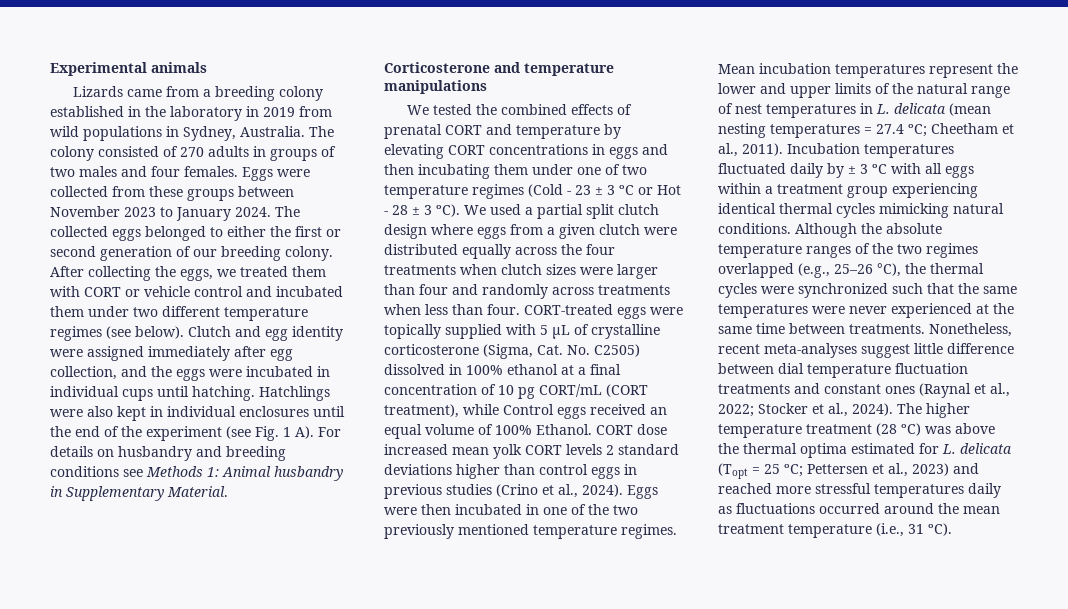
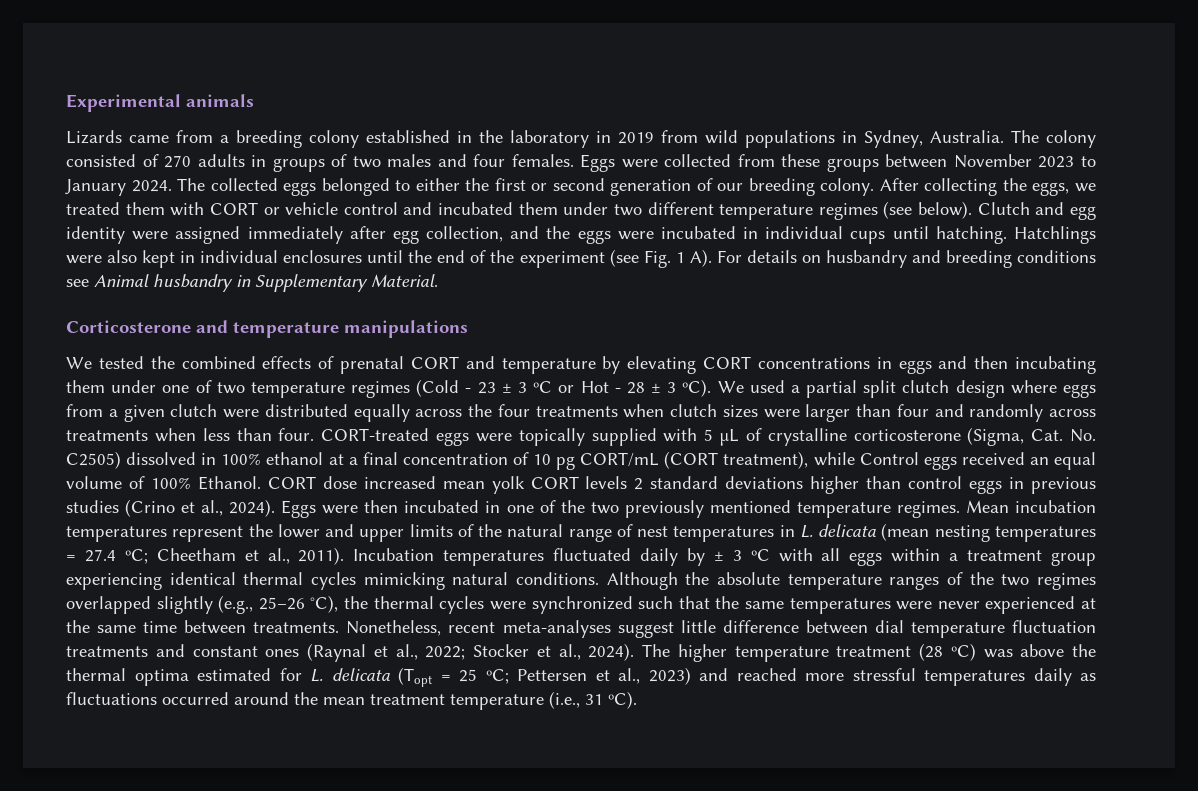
[146,466,219,477] Methods 1: -> (89, 283) none
(794, 270) none -> [156,596,213,614] slightly

